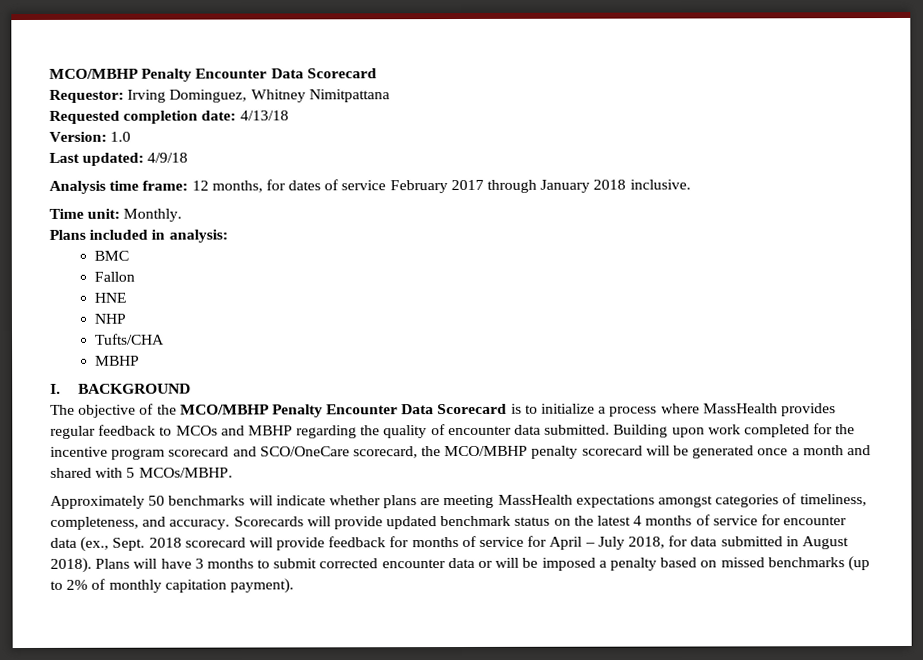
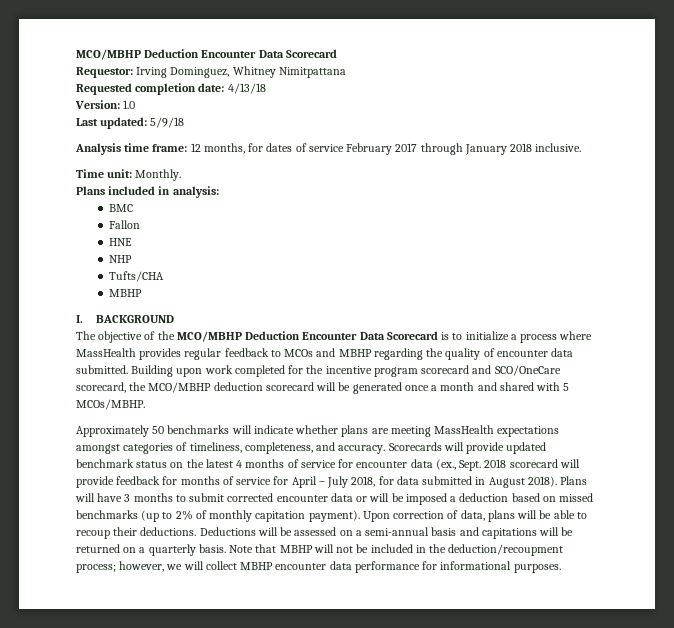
[49,68,193,82] MCO/MBHP Penalty -> [76,49,200,60] MCO/MBHP Deduction
[147,152,189,163] 4/9/18 -> [150,117,185,128] 5/9/18
[271,404,323,418] Penalty -> [245,331,301,340] Deduction
[531,445,579,459] penalty -> [213,382,263,391] deduction
[609,557,657,571] penalty -> [459,493,509,502] deduction
(294, 586) none -> [362,510,587,522] [76,527,574,539] [76,544,564,556] [76,561,561,573] Upon correction of data, plans will be able to recoup their deductions. Deductions will be assessed on a semi-annual basis and capitations will be returned on a quarterly basis. Note that MBHP will not be included in the deduction/recoupment process; however, we will collect MBHP encounter data performance for informational purposes.

